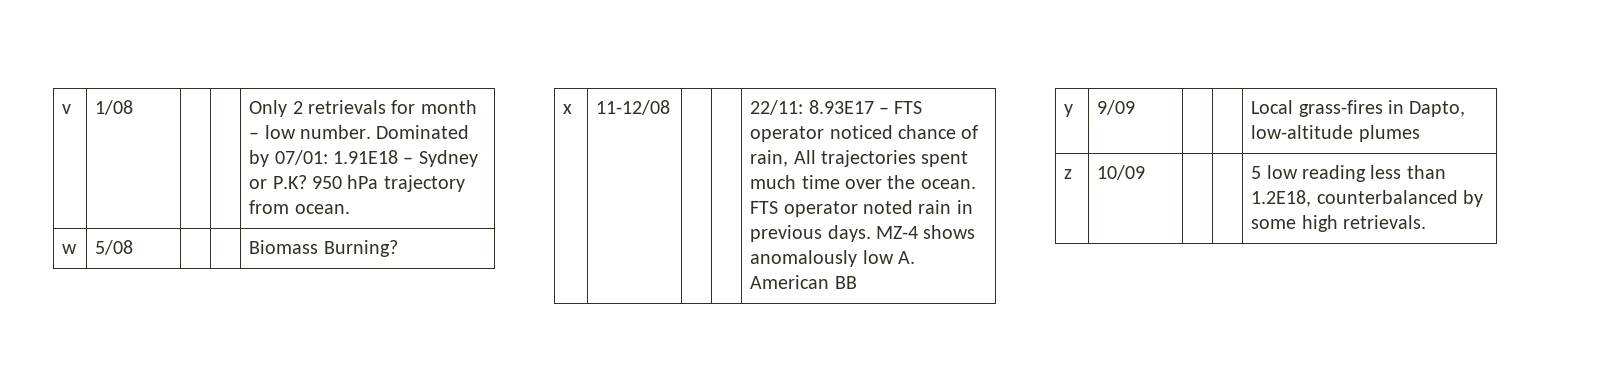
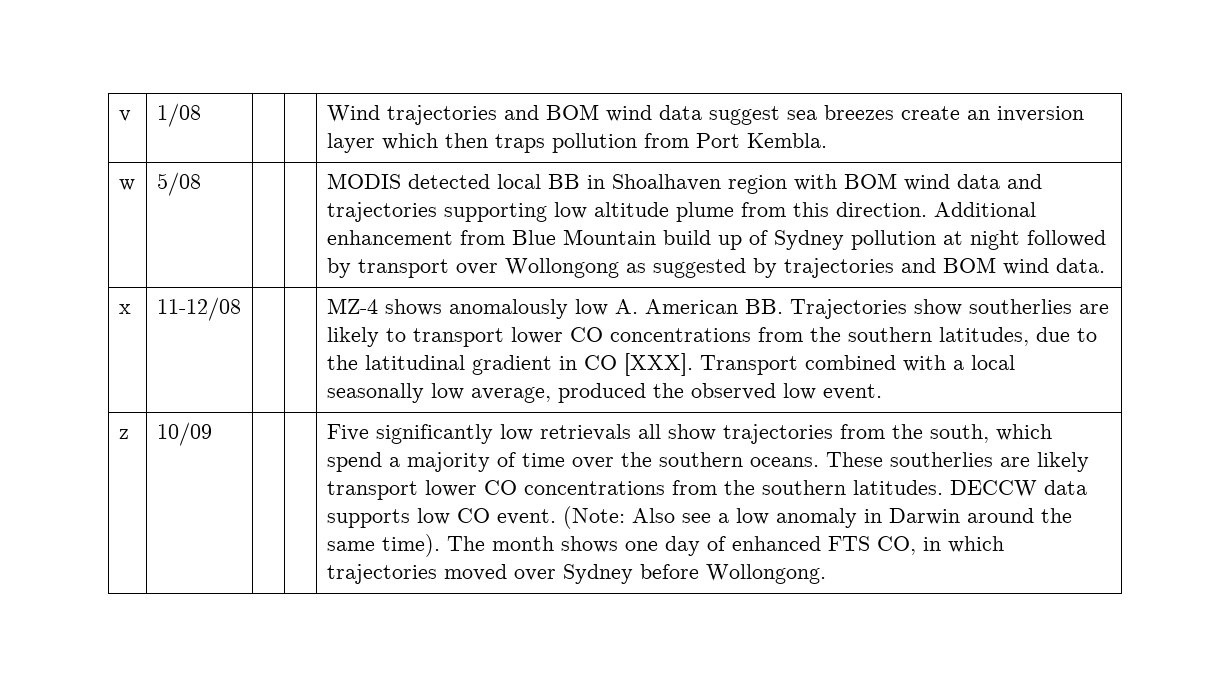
[249,100,477,117] [249,125,470,139] [249,150,478,167] [249,175,465,192] [249,200,350,214] [62,244,78,254] [95,240,134,255] [249,240,398,257] [563,104,573,114] [596,100,671,115] [750,100,923,115] [750,125,979,142] [750,150,969,167] [750,175,976,189] [750,200,973,217] [750,225,871,242] Only 2 retrievals for month – low number. Dominated by 07/01: 1.91E18 – Sydney or P.K? 950 hPa trajectory from ocean. // w | 5/08 | | | Biomass Burning? // x | 11-12/08 | | | 22/11: 8.93E17 – FTS operator noticed chance of rain, All trajectories spent much time over the ocean. FTS operator noted rain in previous days. -> [326,104,1084,125] [326,133,827,153] [118,179,135,191] [156,172,201,196] [326,173,1042,194] [326,202,1036,222] [326,229,1106,250] [326,257,1105,278] [118,304,131,314] [156,297,241,321] Wind trajectories and BOM wind data suggest sea breezes create an inversion layer which then traps pollution from Port Kembla. // w | 5/08 | | | MODIS detected local BB in Shoalhaven region with BOM wind data and trajectories supporting low altitude plume from this direction. Additional enhancement from Blue Mountain build up of Sydney pollution at night followed by transport over Wollongong as suggested by trajectories and BOM wind data. // x | 11-12/08 | | |
[834,276,857,289] [1064,104,1074,117] [1097,100,1136,115] [1251,100,1466,117] [1251,125,1420,142] [1064,169,1073,179] [1097,165,1146,180] [1251,165,1446,182] [1251,190,1483,207] [1251,215,1426,232] BB // y | 9/09 | | | Local grass-fires in Dapto, low-altitude plumes // z | 10/09 | | | 5 low reading less than 1.2E18, counterbalanced by some high retrievals. -> [744,299,1109,319] [326,327,1097,347] [326,353,1015,376] [326,383,882,403] [118,429,129,439] [156,422,212,446] [326,424,1052,444] [326,452,1089,472] [326,480,1087,500] [326,506,1072,529] [326,534,1004,557] [326,564,826,584] BB. Trajectories show southerlies are likely to transport lower CO concentrations from the southern latitudes, due to the latitudinal gradient in CO [XXX]. Transport combined with a local seasonally low average, produced the observed low event. // z | 10/09 | | | Five significantly low retrievals all show trajectories from the south, which spend a majority of time over the southern oceans. These southerlies are likely transport lower CO concentrations from the southern latitudes. DECCW data supports low CO event. (Note: Also see a low anomaly in Darwin around the same time). The month shows one day of enhanced FTS CO, in which trajectories moved over Sydney before Wollongong.

